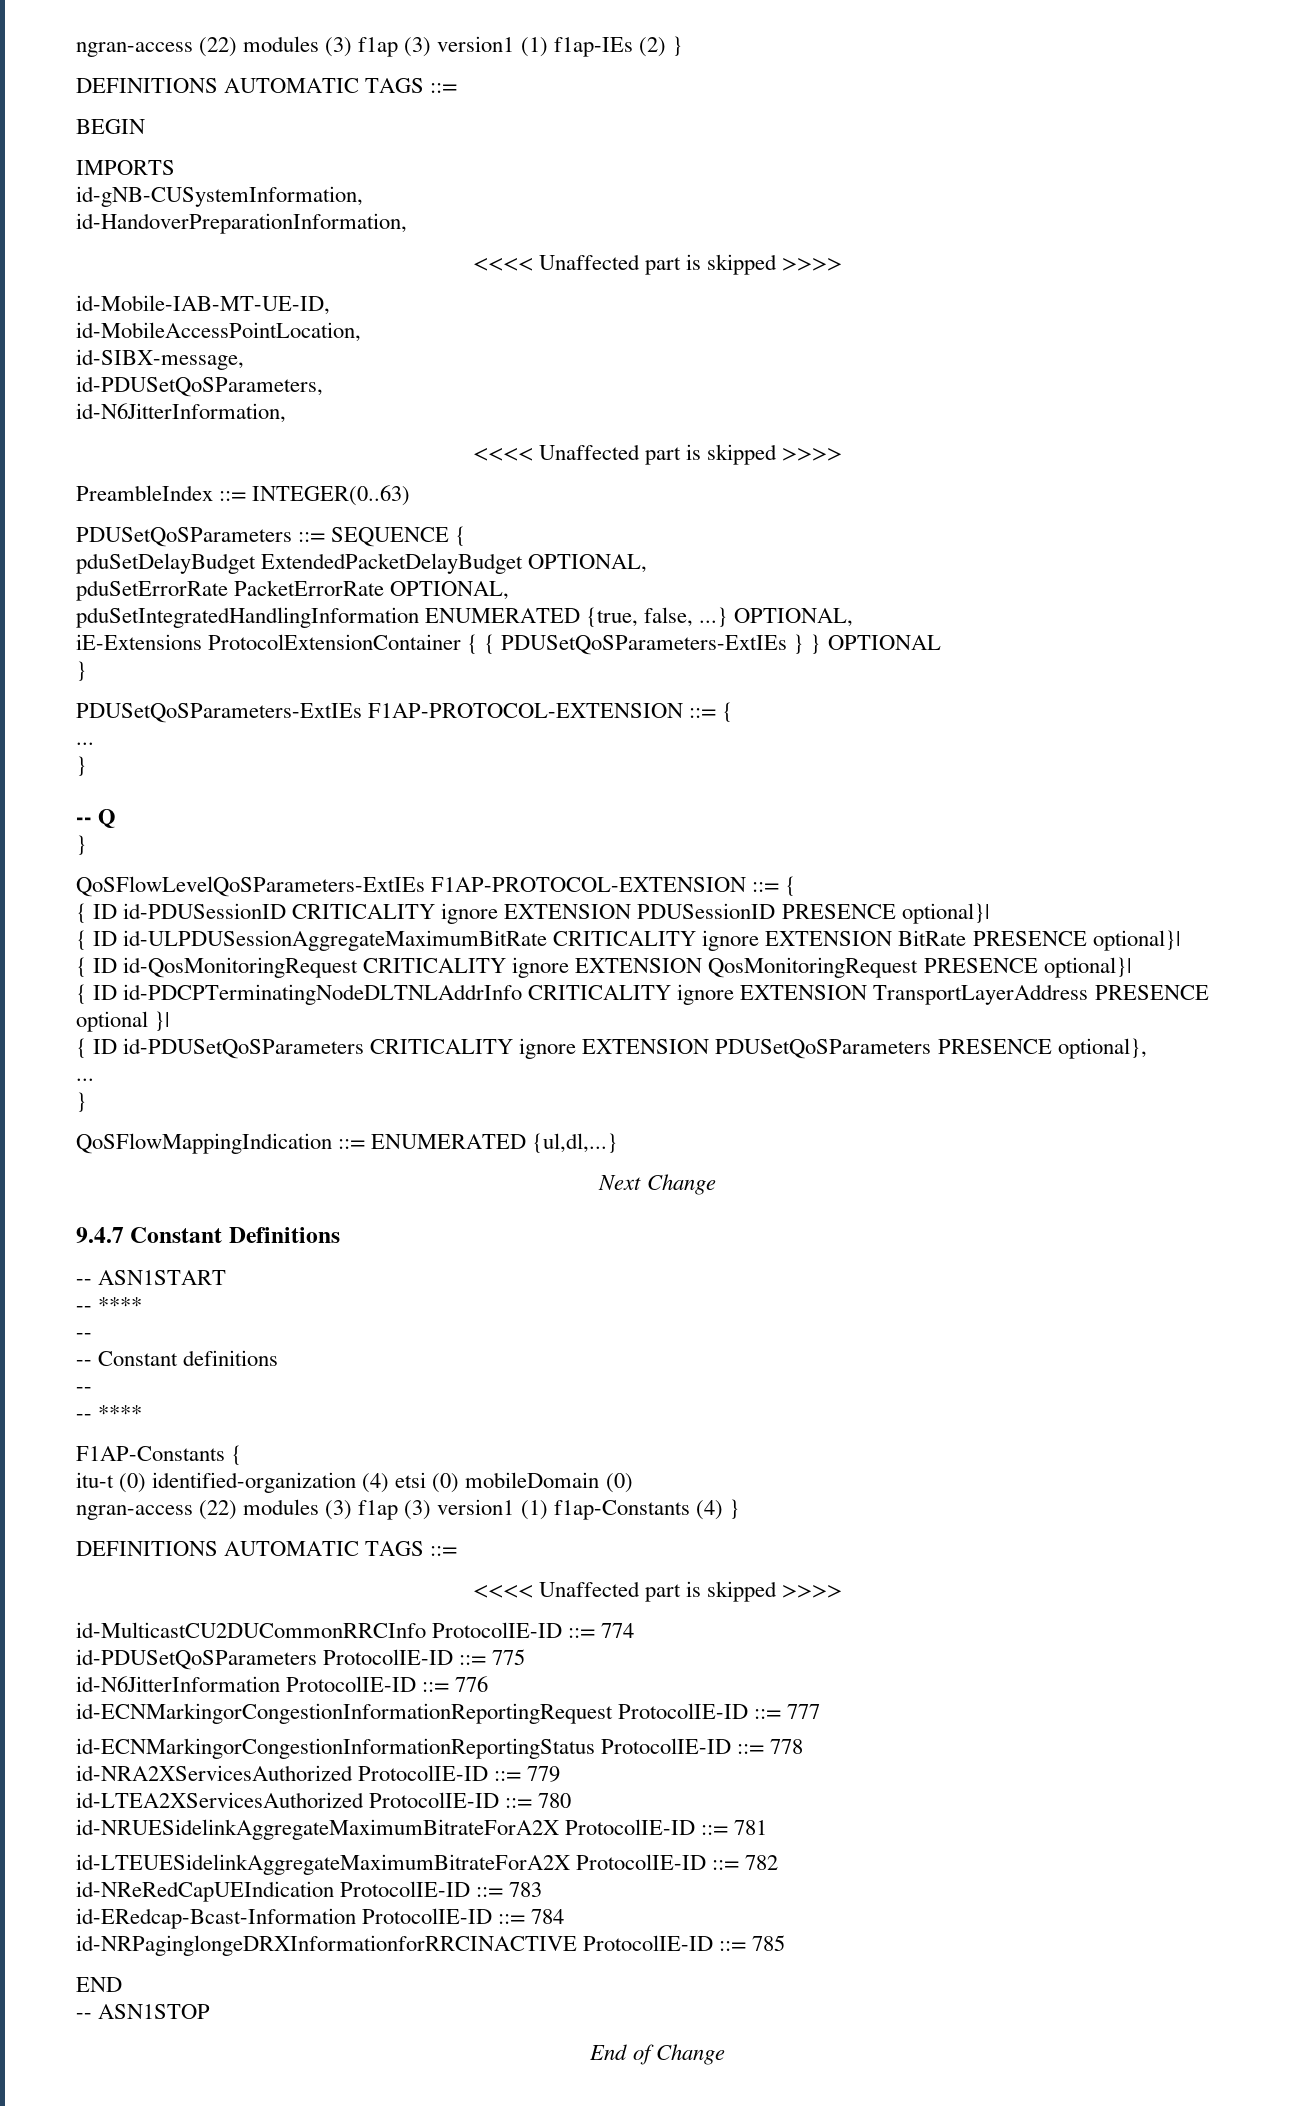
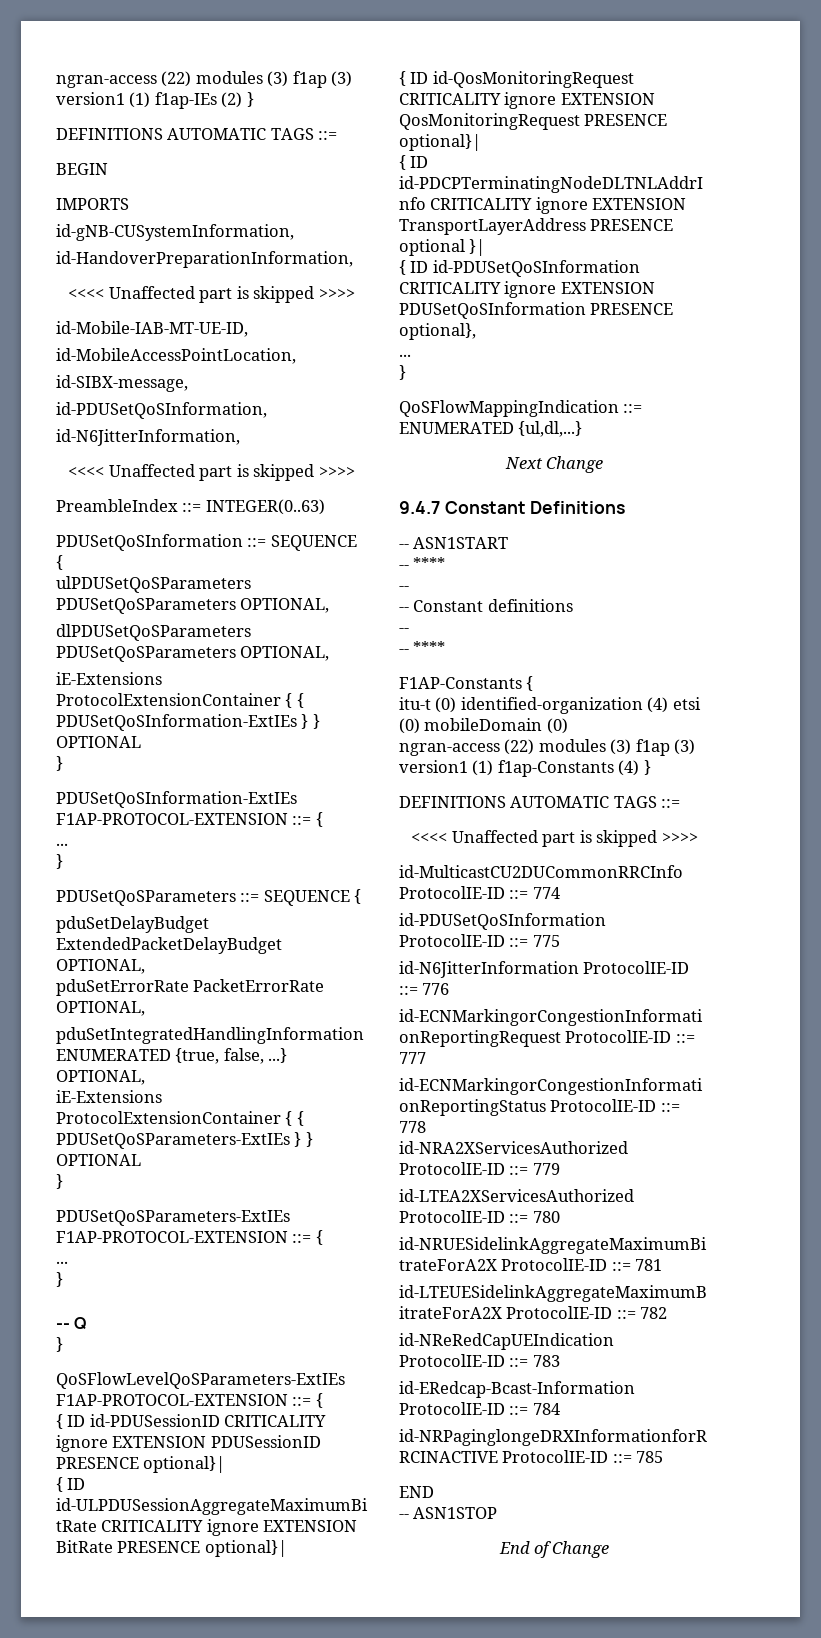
[76,376,323,397] id-PDUSetQoSParameters, -> [56,402,267,419] id-PDUSetQoSInformation,
(411, 495) none -> [56,534,357,551] [56,555,63,570] [56,576,251,593] [56,598,330,614] [56,624,251,641] [56,646,330,662] [56,672,162,685] [56,693,304,708] [56,714,320,731] [56,736,141,748] [56,756,63,771] [56,791,297,808] [56,812,323,827] [56,843,68,846] [56,854,63,869] // PDUSetQoSInformation ::= SEQUENCE { // ulPDUSetQoSParameters PDUSetQoSParameters OPTIONAL, // dlPDUSetQoSParameters PDUSetQoSParameters OPTIONAL, // iE-Extensions ProtocolExtensionContainer { { PDUSetQoSInformation-ExtIEs } } OPTIONAL // } // PDUSetQoSInformation-ExtIEs F1AP-PROTOCOL-EXTENSION ::= { // ... // }
[123,1038,932,1059] id-PDUSetQoSParameters CRITICALITY ignore EXTENSION PDUSetQoSParameters -> [432,260,640,277] [399,281,655,298] [399,302,586,319] id-PDUSetQoSInformation CRITICALITY ignore EXTENSION PDUSetQoSInformation
[76,1649,317,1670] id-PDUSetQoSParameters -> [399,913,606,930] id-PDUSetQoSInformation

